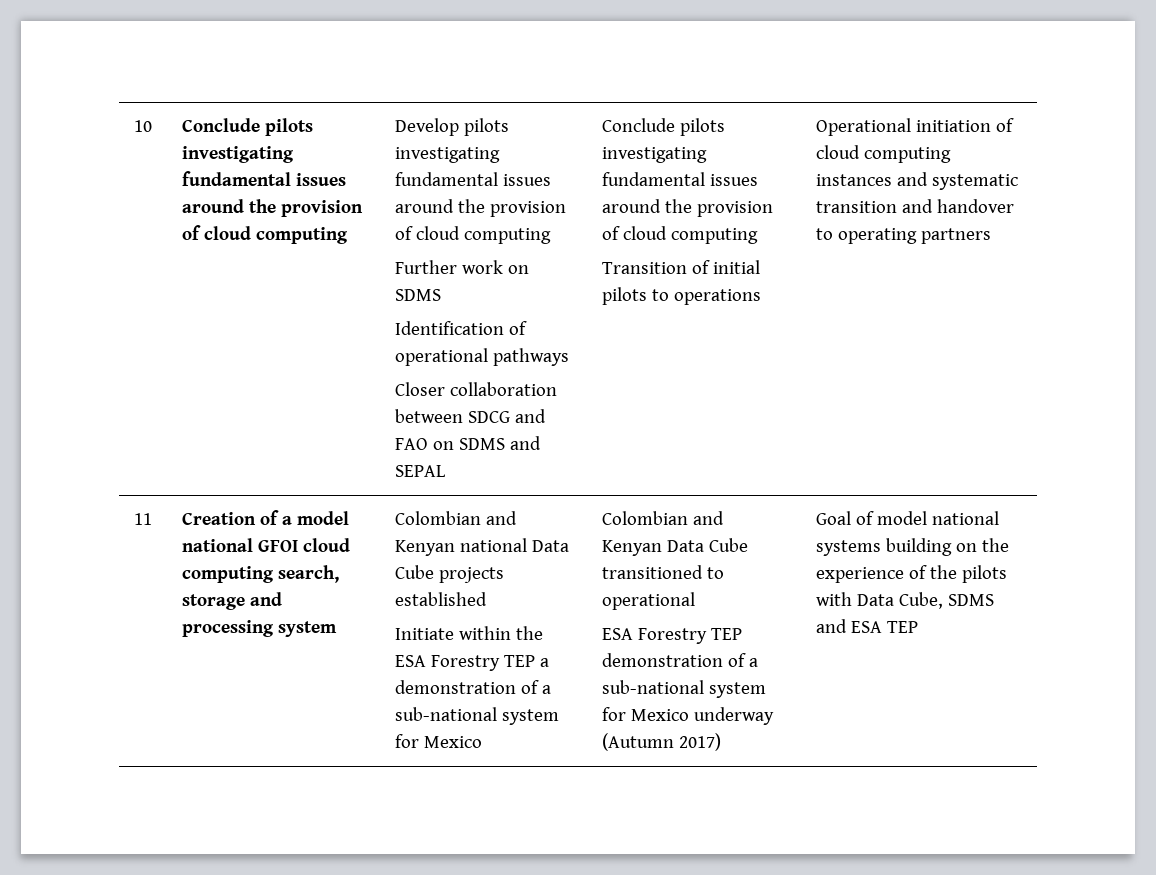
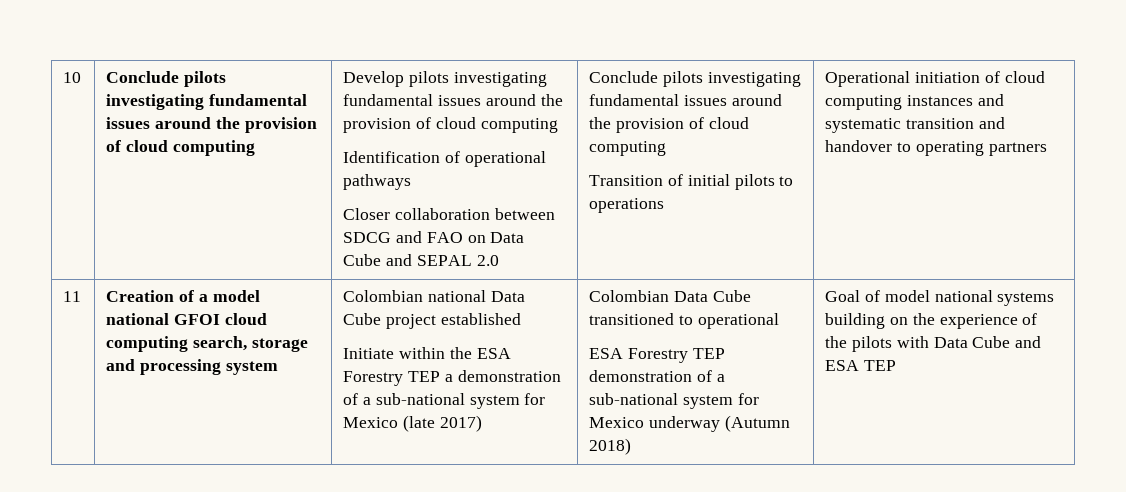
[394,260,529,274] [394,289,441,301] // Further work on SDMS -> (558, 125) none
[458,438,505,450] SDMS -> [490,232,525,243] [343,254,382,266] Data Cube
(445, 471) none -> [476,255,499,266] 2.0
[485,511,517,525] [394,540,455,556] and Kenyan -> (424, 296) none
[438,567,504,583] projects -> [386,314,437,329] project
[601,511,724,525] [601,540,662,556] | Colombian and Kenyan -> [403,415,482,432] [589,290,670,302] (late 2017) | Colombian
[678,733,721,751] 2017) -> [589,438,632,455] 2018)
[898,592,994,609] Cube, SDMS -> [972,336,1011,348] Cube

